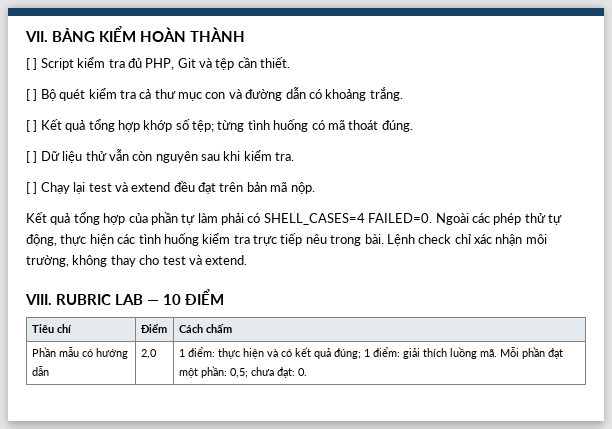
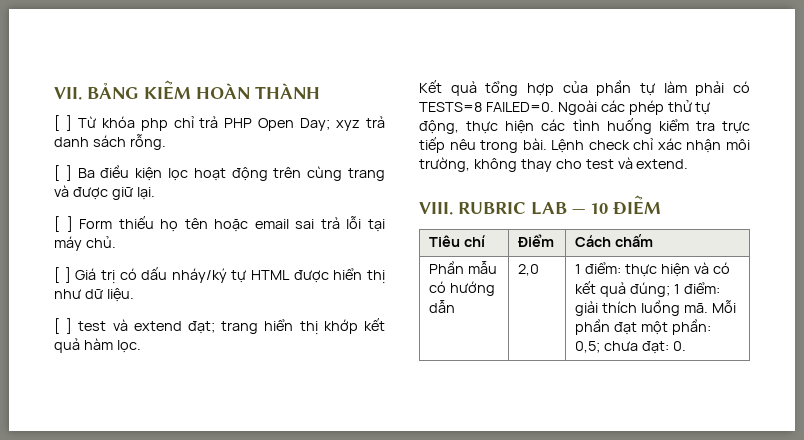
[40,57,291,70] [26,87,403,101] [26,119,413,132] [26,149,295,163] [26,182,86,194] Script kiểm tra đủ PHP, Git và tệp cần thiết. // [ ] Bộ quét kiểm tra cả thư mục con và đường dẫn có khoảng trắng. // [ ] Kết quả tổng hợp khớp số tệp; từng tình huống có mã thoát đúng. // [ ] Dữ liệu thử vẫn còn nguyên sau khi kiểm tra. // [ ] Chạy lại -> [77,116,385,131] [54,134,166,150] [54,165,386,181] [54,185,155,200] [54,216,385,232] [54,236,116,251] [54,267,385,284] [54,288,134,302] [54,318,73,334] Từ khóa php chỉ trả PHP Open Day; xyz trả danh sách rỗng. // [ ] Ba điều kiện lọc hoạt động trên cùng trang và được giữ lại. // [ ] Form thiếu họ tên hoặc email sai trả lỗi tại máy chủ. // [ ] Giá trị có dấu nháy/ký tự HTML được hiển thị như dữ liệu. // [ ]
[173,181,315,194] đều đạt trên bản mã nộp. -> [188,318,385,335] [54,338,141,353] đạt; trang hiển thị khớp kết quả hàm lọc.
[263,213,365,225] SHELL_CASES=4 -> [419,102,482,112] TESTS=8

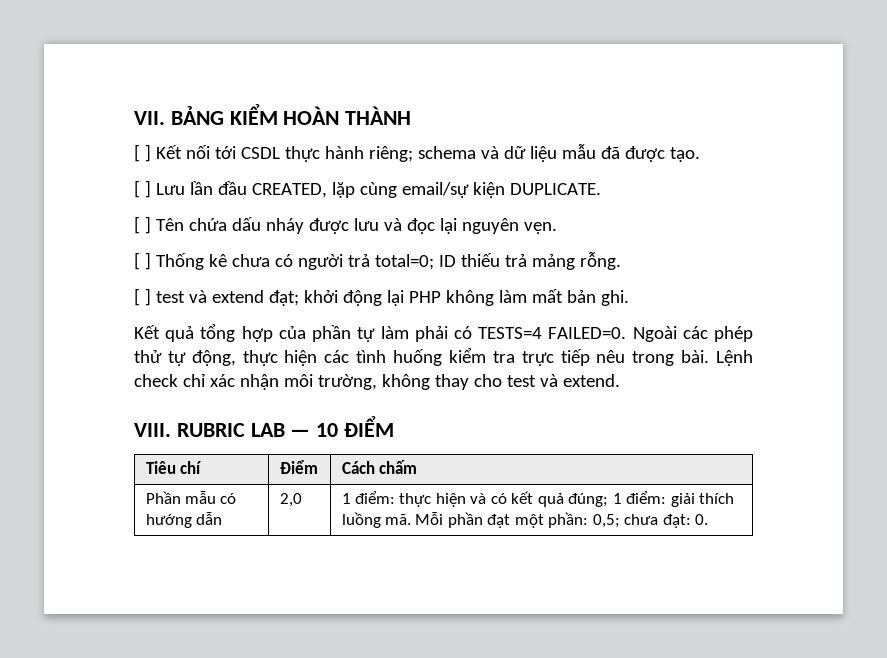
[77,116,385,131] [54,134,166,150] [54,165,386,181] [54,185,155,200] [54,216,385,232] [54,236,116,251] [54,267,385,284] [54,288,134,302] Từ khóa php chỉ trả PHP Open Day; xyz trả danh sách rỗng. // [ ] Ba điều kiện lọc hoạt động trên cùng trang và được giữ lại. // [ ] Form thiếu họ tên hoặc email sai trả lỗi tại máy chủ. // [ ] Giá trị có dấu nháy/ký tự HTML được hiển thị như dữ liệu. -> [155,144,700,162] [134,180,601,198] [134,216,557,234] [134,252,621,270] Kết nối tới CSDL thực hành riêng; schema và dữ liệu mẫu đã được tạo. // [ ] Lưu lần đầu CREATED, lặp cùng email/sự kiện DUPLICATE. // [ ] Tên chứa dấu nháy được lưu và đọc lại nguyên vẹn. // [ ] Thống kê chưa có người trả total=0; ID thiếu trả mảng rỗng.
[221,318,385,335] [54,338,141,353] trang hiển thị khớp kết quả hàm lọc. -> [303,289,629,306] khởi động lại PHP không làm mất bản ghi.
[419,102,482,112] TESTS=8 -> [478,327,543,339] TESTS=4

